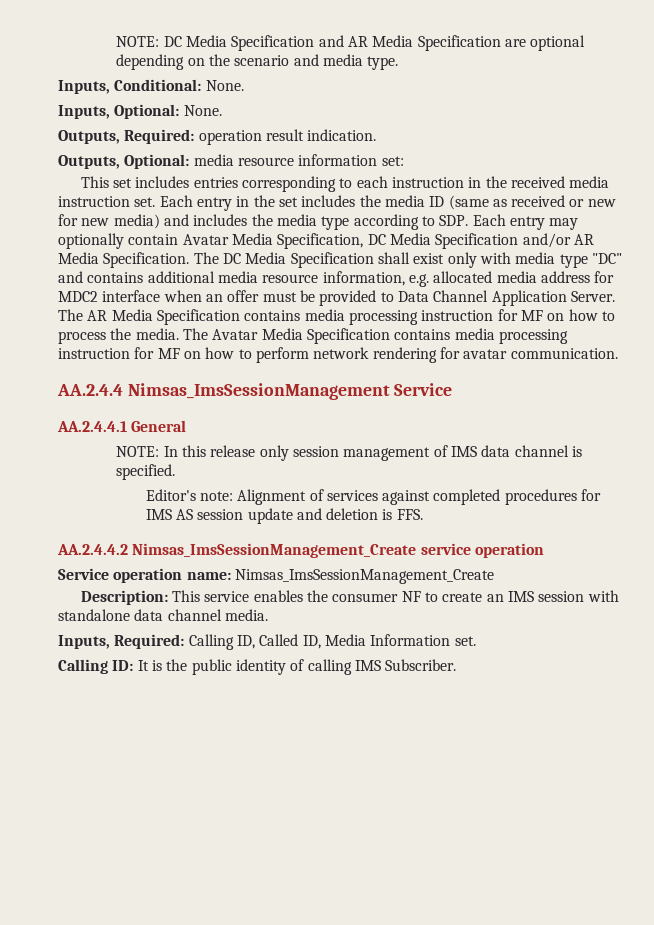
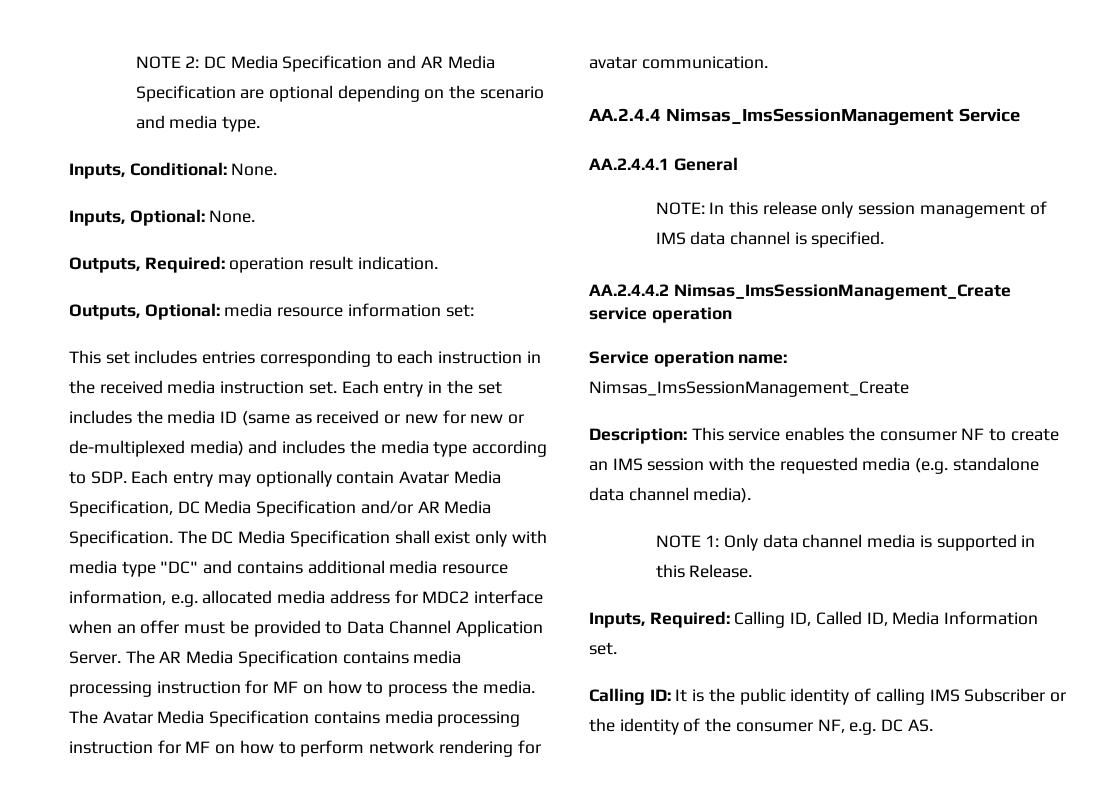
[116,36,160,47] NOTE: -> [135,56,200,69] NOTE 2:
(110, 222) none -> [507,414,524,424] [69,440,185,457] or de-multiplexed
[145,489,602,505] [145,508,423,524] // Editor's note: Alignment of services against completed procedures for IMS AS session update and deletion is FFS. -> (885, 239) none
[58,609,268,621] standalone data channel media. -> [748,457,1039,474] [589,487,752,503] [655,534,1036,551] [655,564,753,578] the requested media (e.g. standalone data channel media). // NOTE 1: Only data channel media is supported in this Release.
[385,659,457,671] Subscriber. -> [964,688,1066,702] [589,718,933,735] Subscriber or the identity of the consumer NF, e.g. DC AS.

